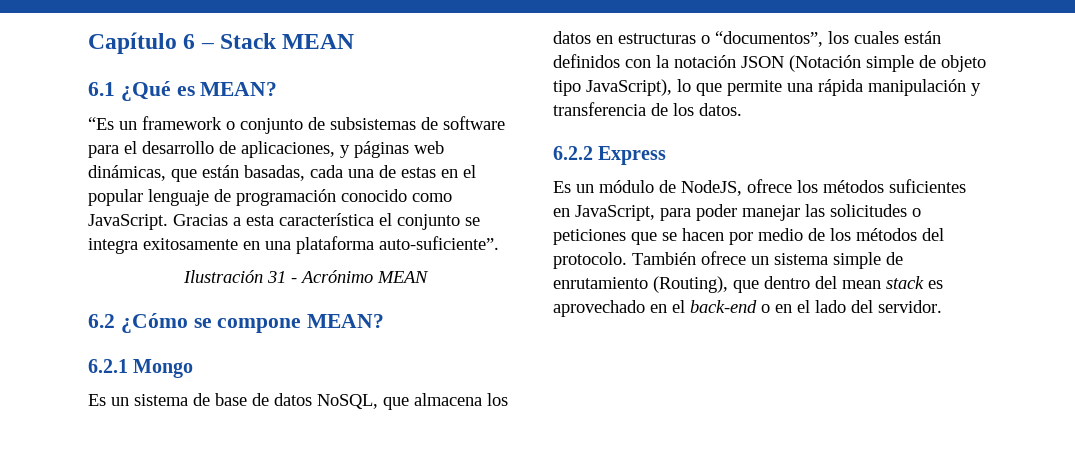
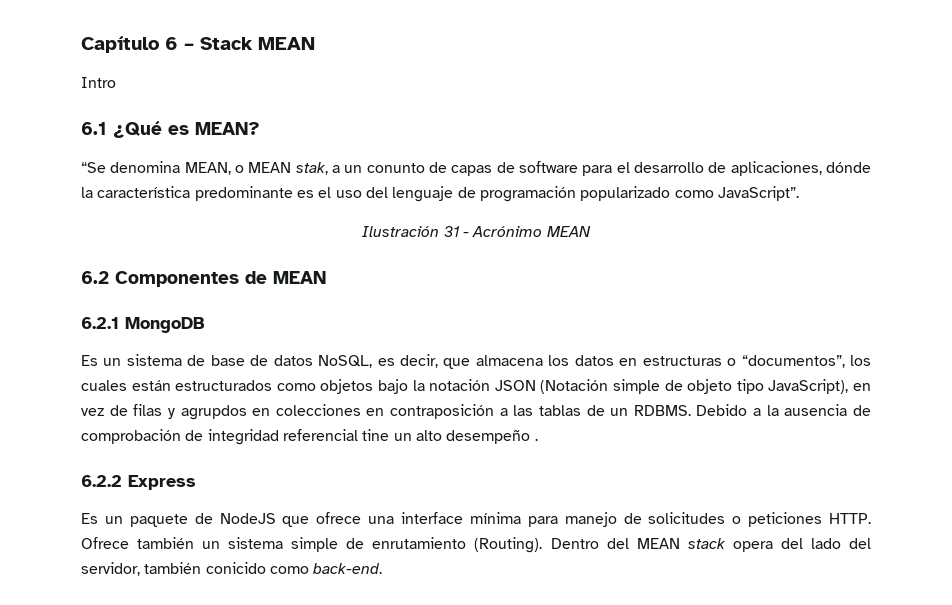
(355, 41) none -> [81,77,116,88] // Intro
[88,116,416,134] “Es un framework o conjunto de subsistemas -> [81,161,493,176] “Se denomina MEAN, o MEAN stak, a un conunto de capas
[340,141,444,158] [88,165,476,182] [88,189,452,206] [88,213,480,230] [88,236,499,254] y páginas web dinámicas, que están basadas, cada una de estas en el popular lenguaje de programación conocido como JavaScript. Gracias a esta característica el conjunto se integra exitosamente en una plataforma auto-suficiente”. -> [826,162,872,173] [81,186,799,202] dónde la característica predominante es el uso del lenguaje de programación popularizado como JavaScript”.
[120,313,385,333] ¿Cómo se compone MEAN? -> [115,271,326,287] Componentes de MEAN
[133,359,194,378] Mongo -> [125,317,205,333] MongoDB
(378, 401) none -> [377,354,439,368] es decir,
[553,54,651,68] definidos con -> [175,379,408,394] estructurados como objetos bajo
[677,79,981,96] [553,102,742,116] [553,146,667,165] [553,179,966,196] [553,204,921,221] [553,228,944,245] [553,251,746,269] lo que permite una rápida manipulación y transferencia de los datos. // 6.2.2 Express // Es un módulo de NodeJS, ofrece los métodos suficientes en JavaScript, para poder manejar las solicitudes o peticiones que se hacen por medio de los métodos del protocolo. También ofrece -> [853,383,872,391] [81,404,872,420] [81,429,538,445] [81,475,196,490] [81,512,871,527] [81,537,195,549] en vez de filas y agrupdos en colecciones en contraposición a las tablas de un RDBMS. Debido a la ausencia de comprobación de integridad referencial tine un alto desempeño . // 6.2.2 Express // Es un paquete de NodeJS que ofrece una interface mínima para manejo de solicitudes o peticiones HTTP. Ofrece también
[653,276,943,293] [553,300,942,317] (Routing), que dentro del mean stack es aprovechado en el back-end o en el lado del servidor. -> [474,537,872,553] [81,562,383,576] (Routing). Dentro del MEAN stack opera del lado del servidor, también conicido como back-end.

